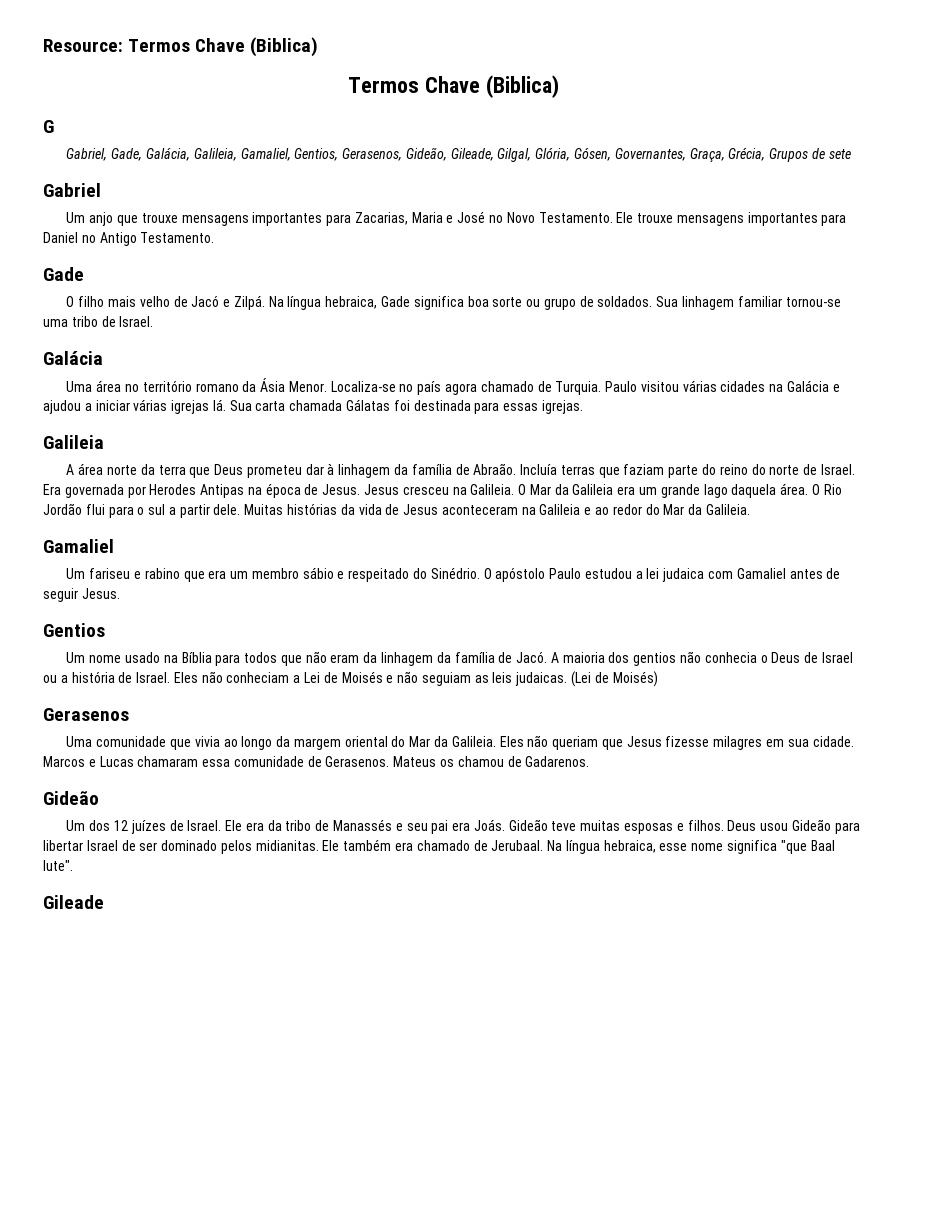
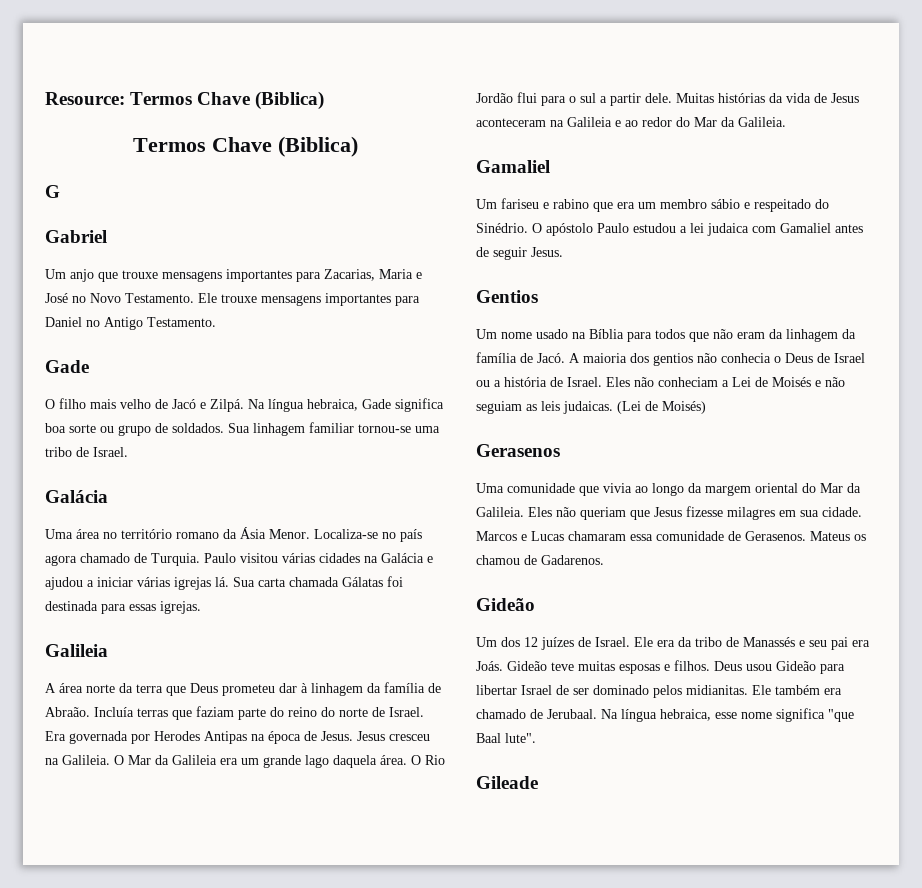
[66,147,851,162] // Gabriel, Gade, Galácia, Galileia, Gamaliel, Gentios, Gerasenos, Gideão, Gileade, Gilgal, Glória, Gósen, Governantes, Graça, Grécia, Grupos de sete -> (60, 191) none

